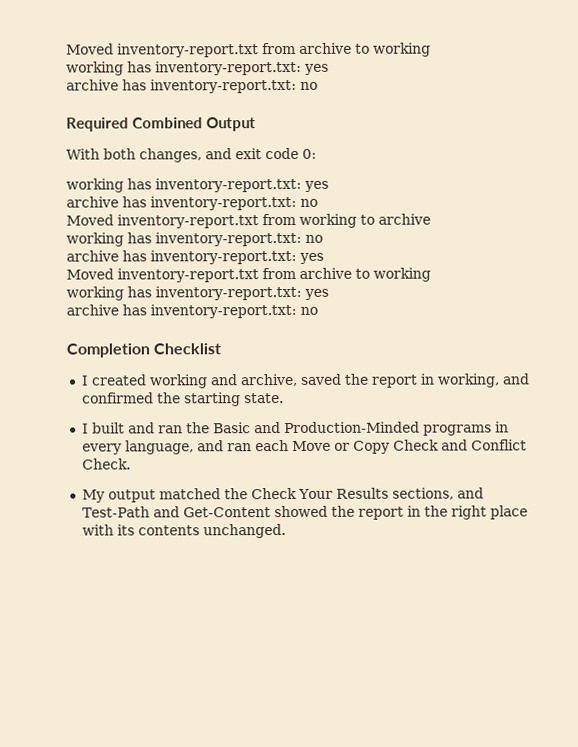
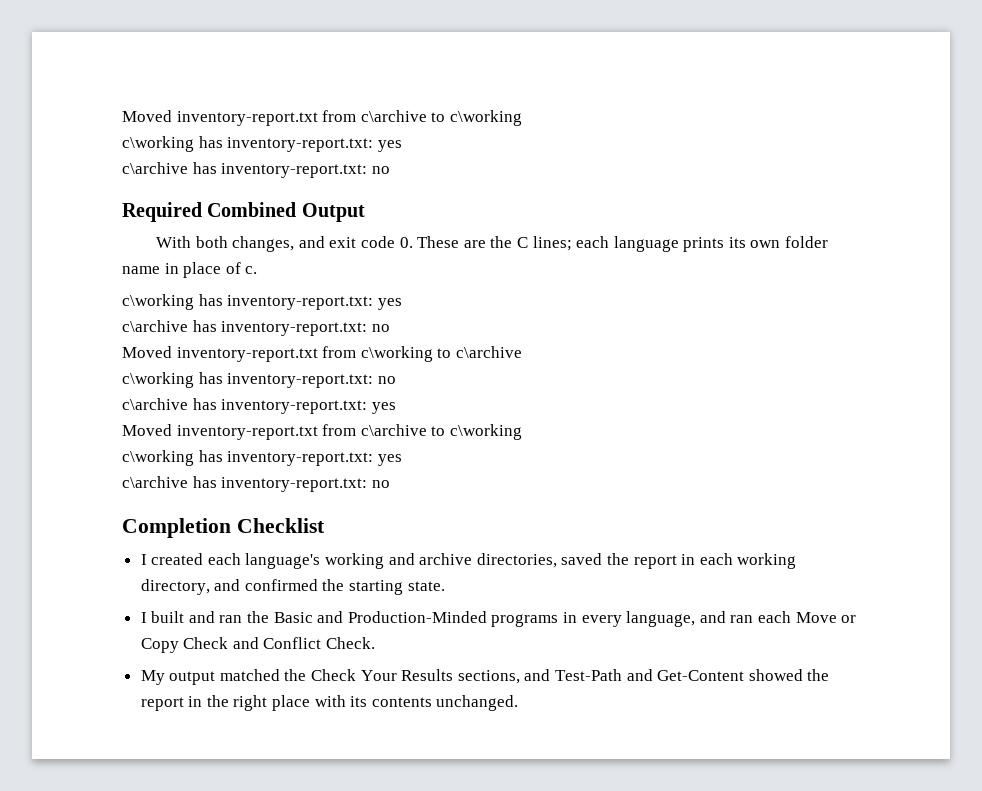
[66,42,431,58] [66,60,329,76] [66,79,119,91] Moved inventory-report.txt from archive to working // working has inventory-report.txt: yes // archive -> [122,110,522,126] [122,136,402,152] [122,162,188,174] Moved inventory-report.txt from c\archive to c\working // c\working has inventory-report.txt: yes // c\archive
[302,148,317,159] [66,177,329,193] [66,196,119,208] 0: // working has inventory-report.txt: yes // archive -> [399,236,829,252] [122,262,258,278] [122,294,402,310] [122,320,188,332] 0. These are the C lines; each language prints its own folder name in place of c. // c\working has inventory-report.txt: yes // c\archive
[299,213,431,228] [66,231,323,247] [66,250,119,262] working to archive // working has inventory-report.txt: no // archive -> [360,346,522,362] [122,372,396,388] [122,398,188,410] c\working to c\archive // c\working has inventory-report.txt: no // c\archive
[299,267,431,282] [66,285,329,301] [66,304,119,316] archive to working // working has inventory-report.txt: yes // archive -> [360,424,522,440] [122,450,402,466] [122,476,188,488] c\archive to c\working // c\working has inventory-report.txt: yes // c\archive
[149,373,298,389] working and archive, -> [207,553,557,569] each language's working and archive directories,
[437,373,500,388] working, -> [699,553,797,569] [140,579,210,595] each working directory,

